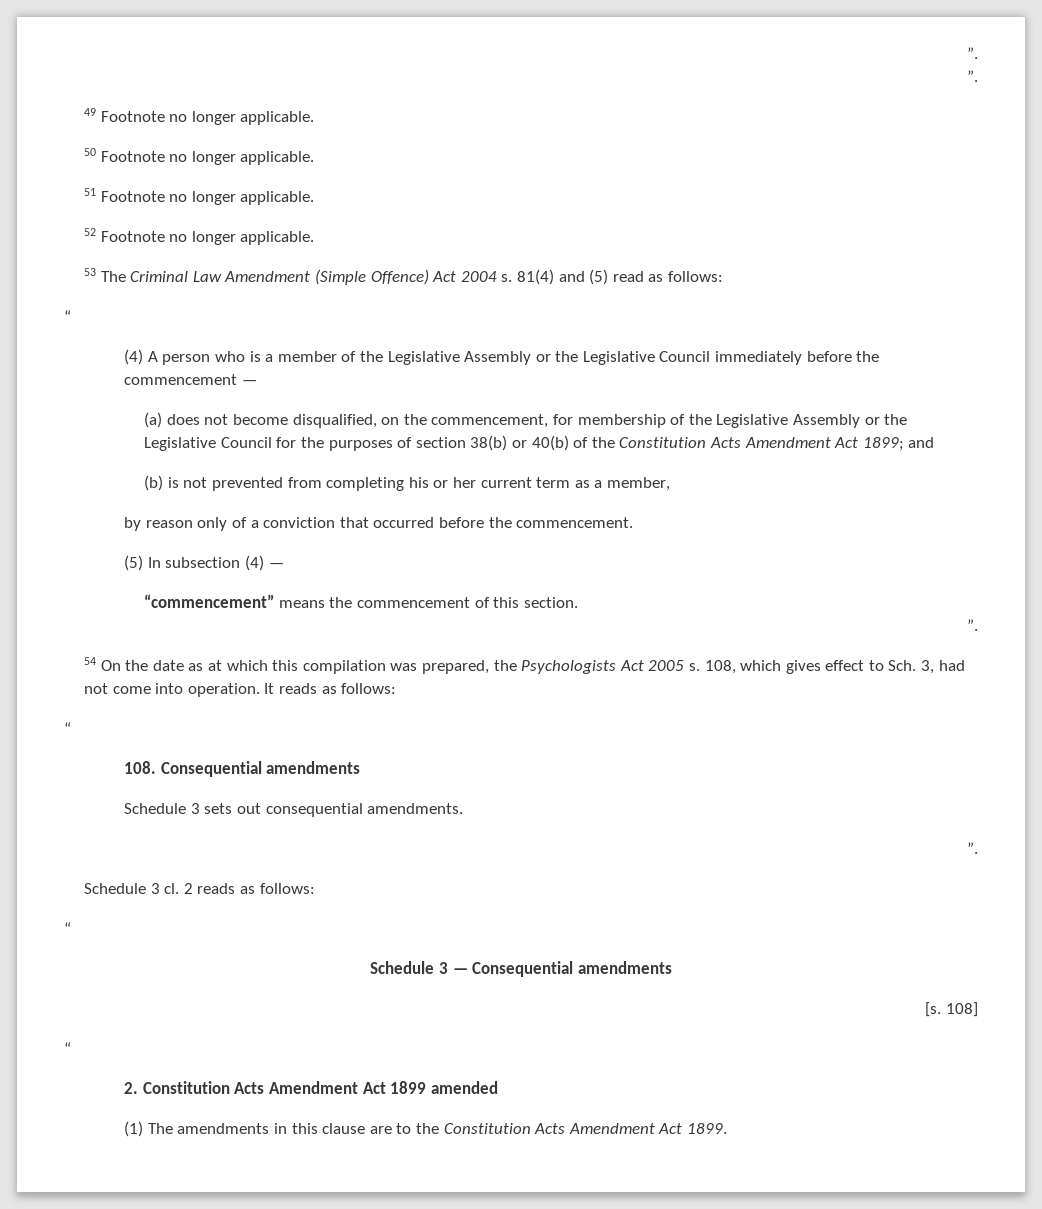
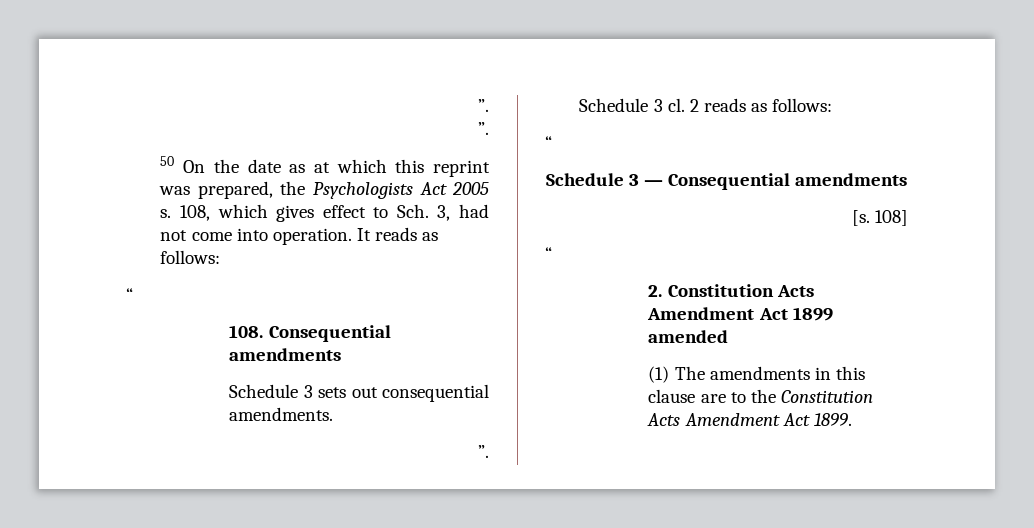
[84,108,315,125] [84,148,315,165] [84,188,315,205] [84,228,315,245] [84,268,723,285] [64,310,71,322] [124,349,880,365] [124,374,257,385] [144,412,908,428] [144,435,935,451] [144,475,670,491] [124,517,634,531] [124,555,284,571] [144,594,578,608] [967,619,978,631] [84,657,97,665] 49 Footnote no longer applicable. // 50 Footnote no longer applicable. // 51 Footnote no longer applicable. // 52 Footnote no longer applicable. // 53 The Criminal Law Amendment (Simple Offence) Act 2004 s. 81(4) and (5) read as follows: // “ // (4) A person who is a member of the Legislative Assembly or the Legislative Council immediately before the commencement — // (a) does not become disqualified, on the commencement, for membership of the Legislative Assembly or the Legislative Council for the purposes of section 38(b) or 40(b) of the Constitution Acts Amendment Act 1899; and // (b) is not prevented from completing his or her current term as a member, // by reason only of a conviction that occurred before the commencement. // (5) In subsection (4) — // “commencement” means the commencement of this section. // ”. // 54 -> [160,156,175,166] 50
[302,660,386,674] compilation -> [433,160,490,177] reprint

